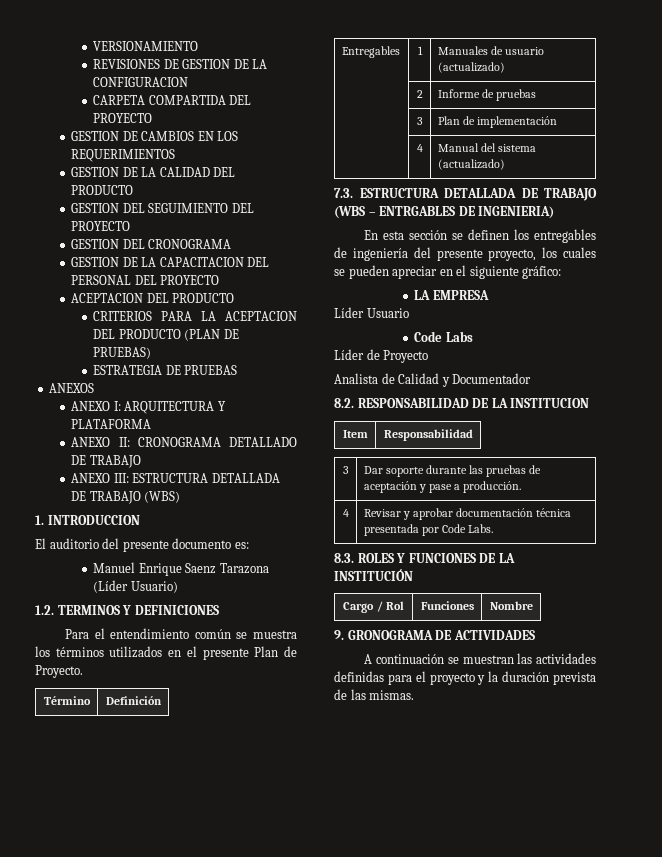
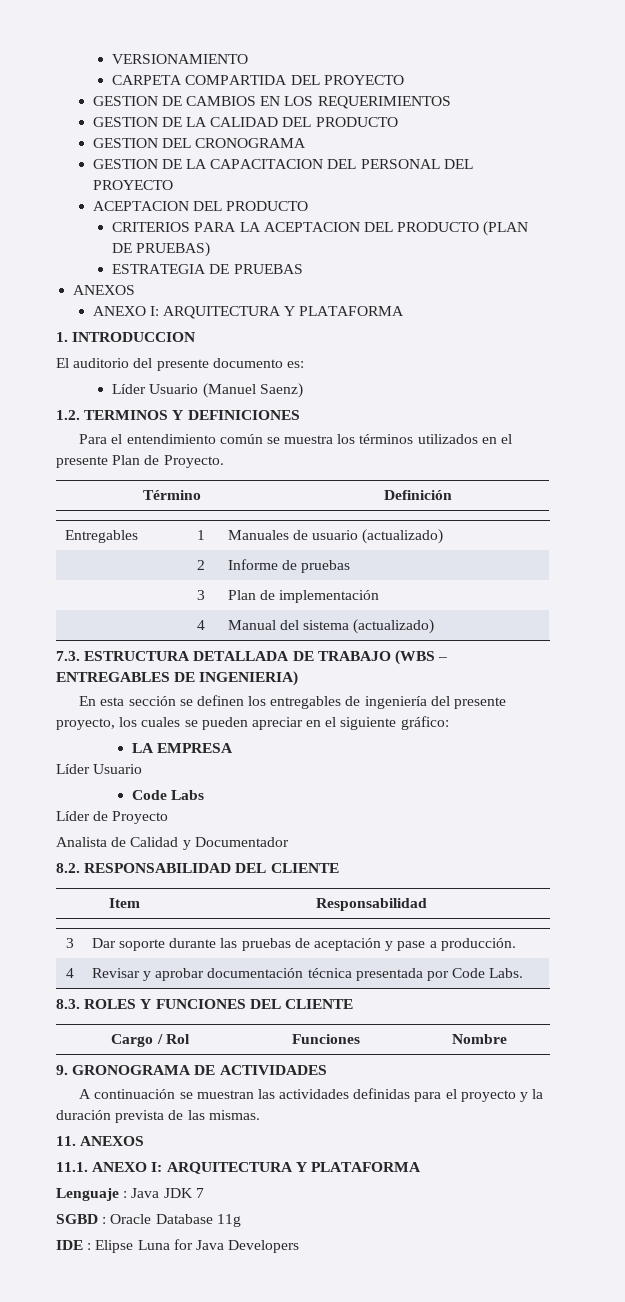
[93,59,268,69] [93,77,189,87] // REVISIONES DE GESTION DE LA CONFIGURACION -> (249, 59) none
[71,203,254,213] [71,221,131,231] // GESTION DEL SEGUIMIENTO DEL PROYECTO -> (398, 122) none
[71,437,297,447] [71,455,141,468] [71,473,280,483] [71,491,181,504] // ANEXO II: CRONOGRAMA DETALLADO DE TRABAJO // ANEXO III: ESTRUCTURA DETALLADA DE TRABAJO (WBS) -> (405, 311) none
[93,562,269,576] [93,580,178,593] Manuel Enrique Saenz Tarazona (Líder Usuario) -> [112,383,303,398] Líder Usuario (Manuel Saenz)
[379,206,456,216] ENTRGABLES -> [56,672,170,682] ENTREGABLES
[472,398,590,408] DE LA INSTITUCION -> [235,863,339,873] DEL CLIENTE
[479,553,515,563] [334,569,413,581] DE LA INSTITUCIÓN -> [249,999,353,1009] DEL CLIENTE
(415, 695) none -> [56,1136,145,1146] [56,1162,421,1174] [56,1188,204,1201] [56,1214,241,1227] [56,1239,300,1253] // 11. ANEXOS // 11.1. ANEXO I: ARQUITECTURA Y PLATAFORMA // Lenguaje : Java JDK 7 // SGBD : Oracle Database 11g // IDE : Elipse Luna for Java Developers

